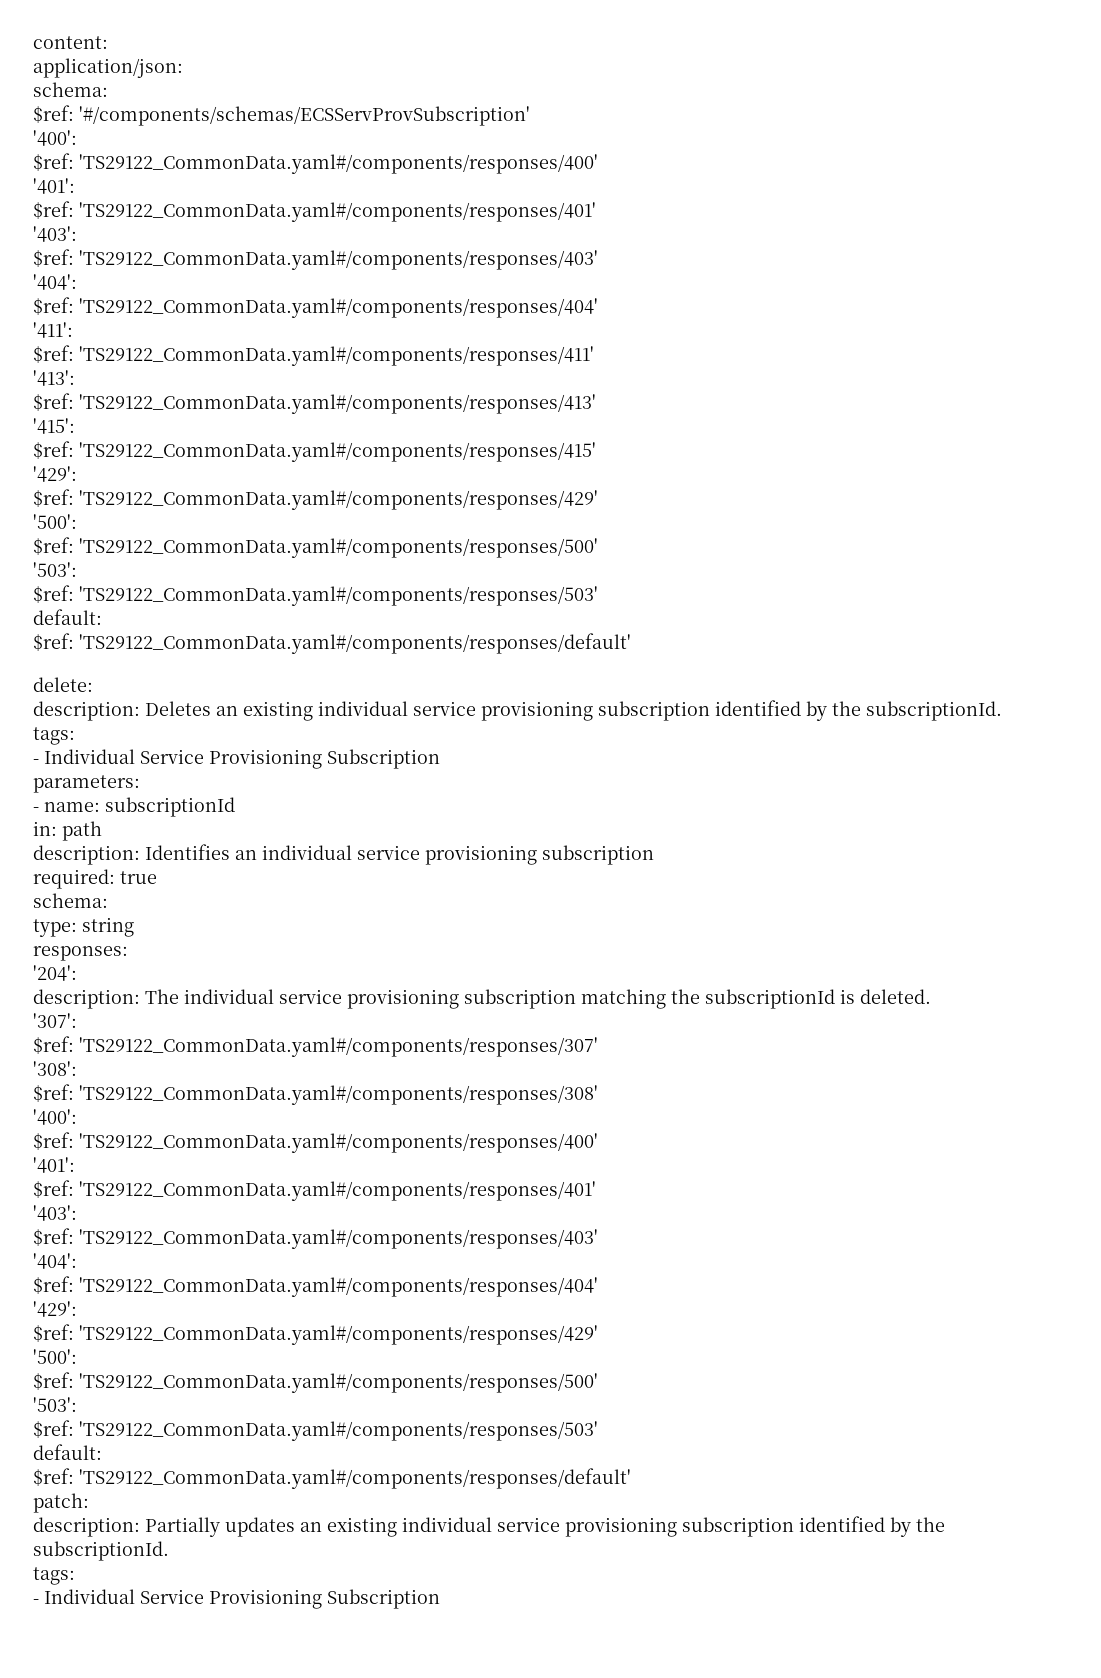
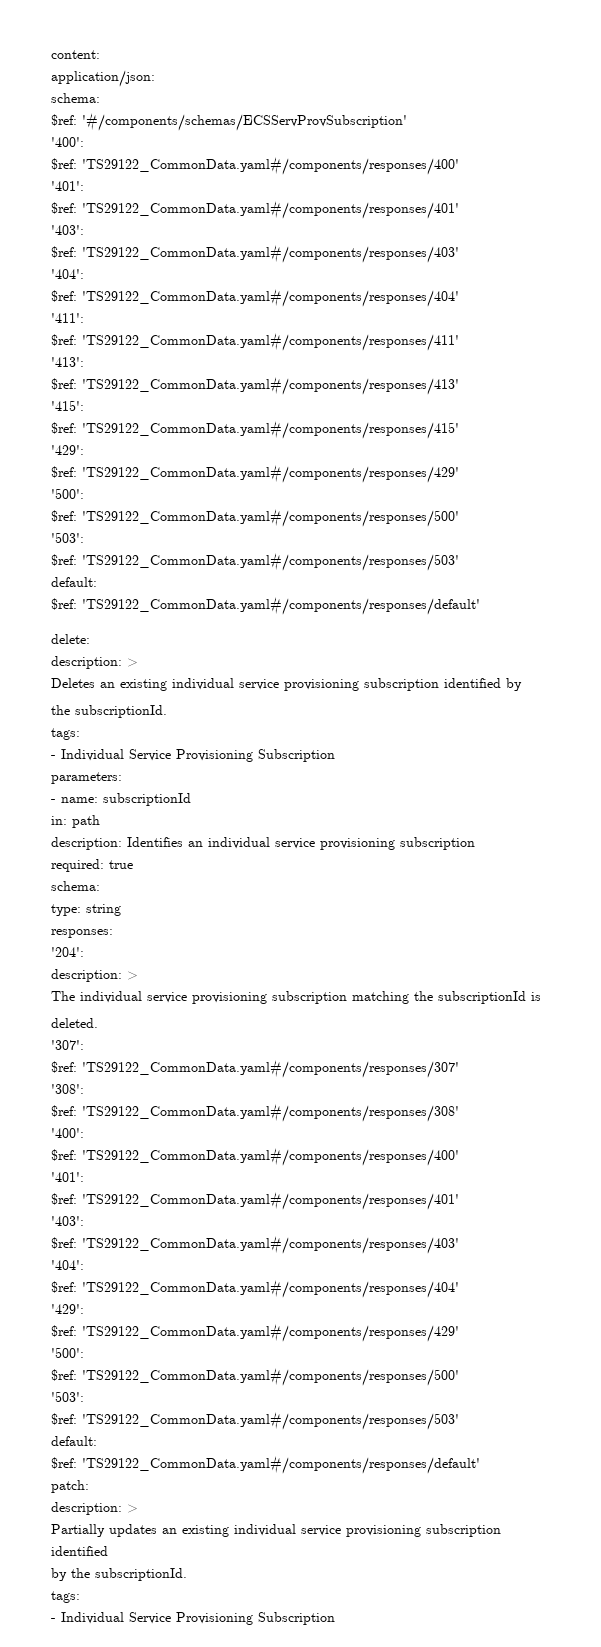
(140, 711) none -> [127,658,138,667] > //
(827, 711) none -> (522, 684) //
(140, 999) none -> [127,971,138,980] > //
(855, 996) none -> (541, 996) //
(140, 1527) none -> [127,1504,138,1513] > //
(885, 1524) none -> (108, 1551) //

